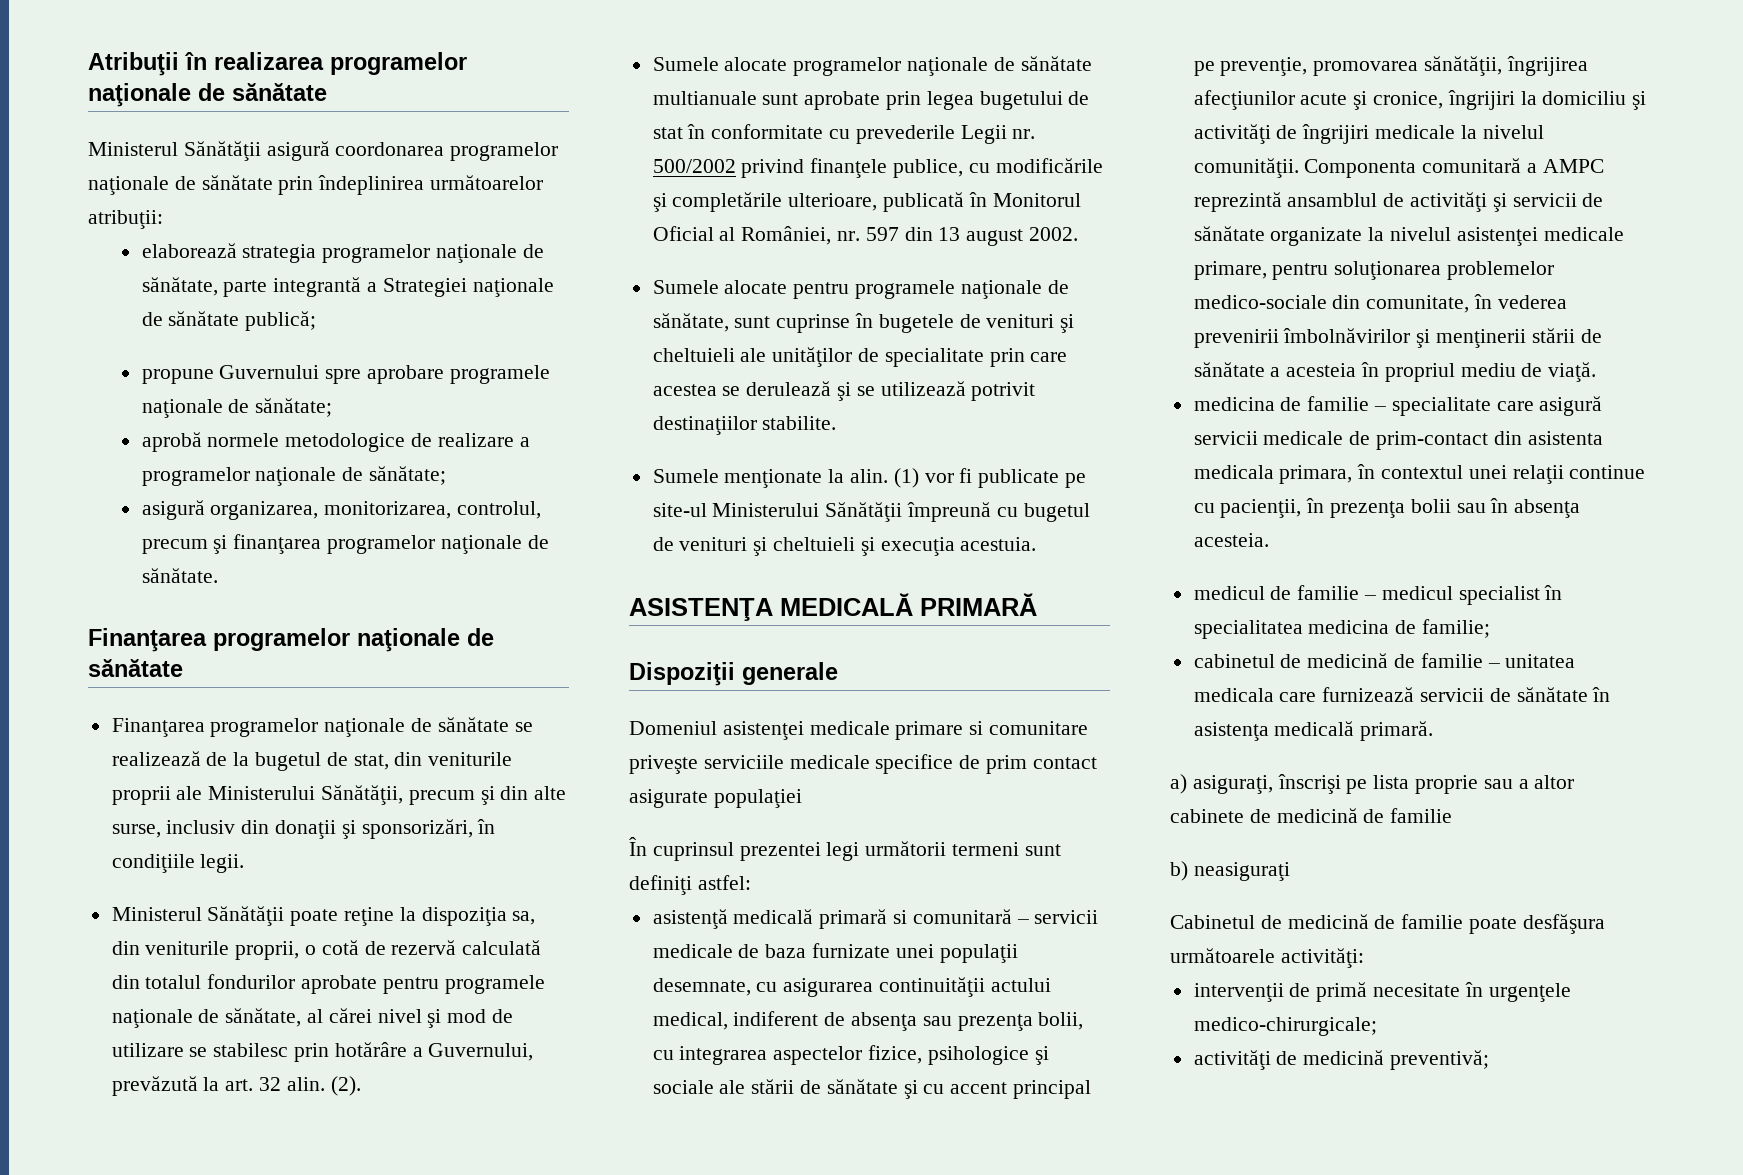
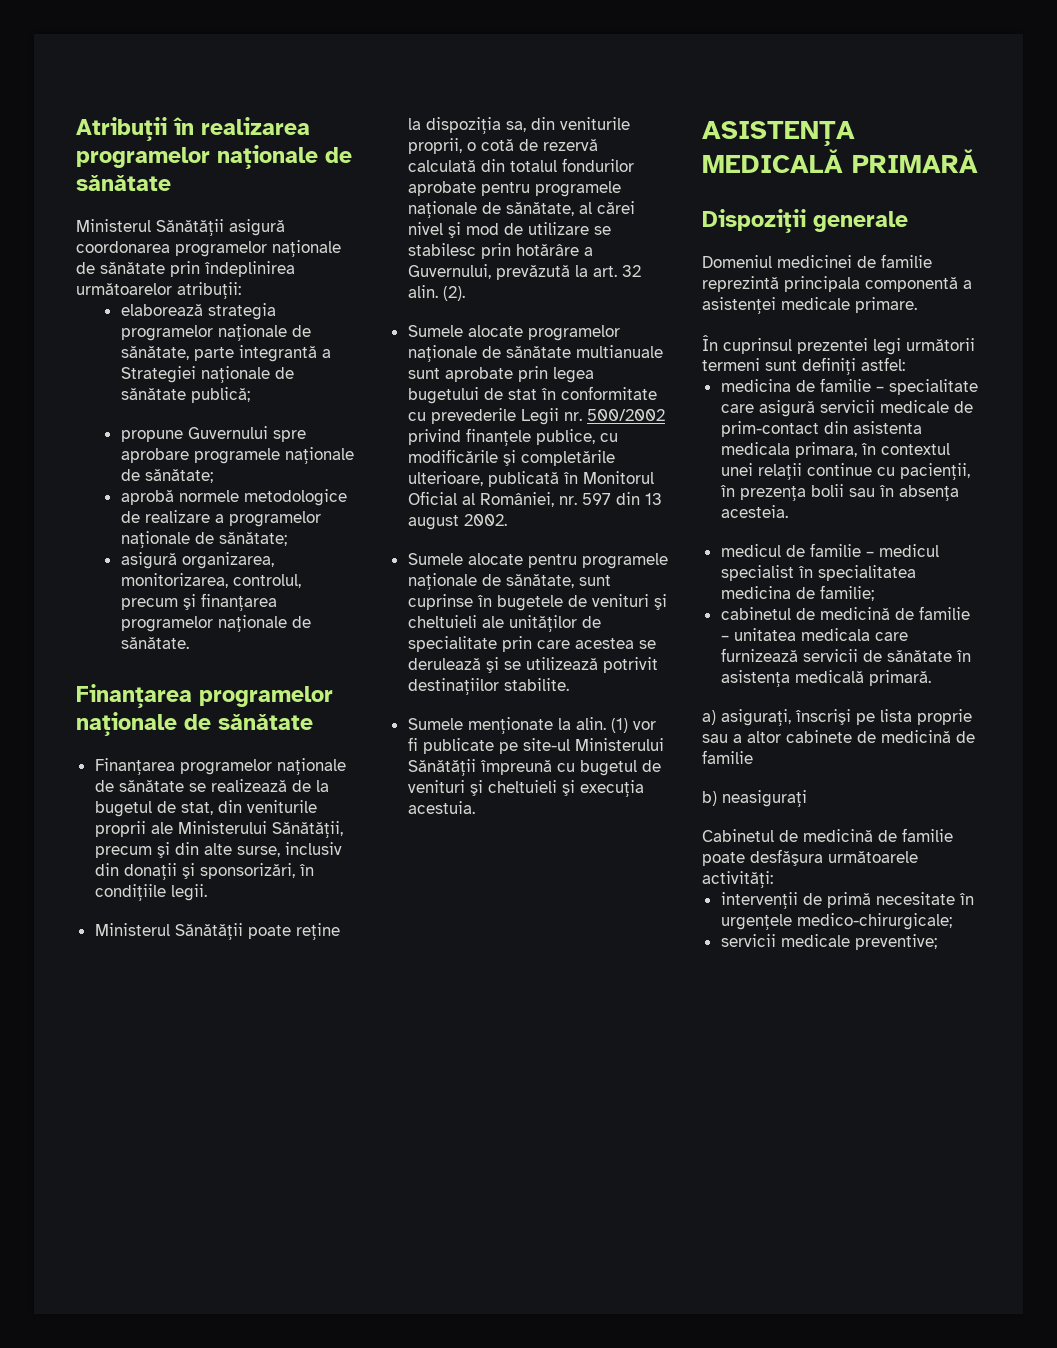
[722,721,1089,740] [629,754,1097,774] [629,789,802,808] asistenţei medicale primare si comunitare priveşte serviciile medicale specifice de prim contact asigurate populaţiei -> [777,254,932,268] [702,276,972,292] [702,297,917,314] medicinei de familie reprezintă principala componentă a asistenţei medicale primare.
[652,909,1099,929] [652,943,1018,963] [652,977,1051,997] [652,1011,1084,1031] [652,1045,1049,1065] [652,1079,1092,1099] [1193,56,1588,76] [1193,90,1647,110] [1193,124,1544,144] [1193,158,1604,178] [1193,192,1604,212] [1193,226,1624,246] [1193,261,1555,280] [1193,294,1567,313] [1193,328,1602,348] [1193,362,1597,382] // asistenţă medicală primară si comunitară – servicii medicale de baza furnizate unei populaţii desemnate, cu asigurarea continuităţii actului medical, indiferent de absenţa sau prezenţa bolii, cu integrarea aspectelor fizice, psihologice şi sociale ale stării de sănătate şi cu accent principal pe prevenţie, promovarea sănătăţii, îngrijirea afecţiunilor acute şi cronice, îngrijiri la domiciliu şi activităţi de îngrijiri medicale la nivelul comunităţii. Componenta comunitară a AMPC reprezintă ansamblul de activităţi şi servicii de sănătate organizate la nivelul asistenţei medicale primare, pentru soluţionarea problemelor medico-sociale din comunitate, în vederea prevenirii îmbolnăvirilor şi menţinerii stării de sănătate a acesteia în propriul mediu de viaţă. -> (905, 364) none
[1193,1050,1490,1070] activităţi de medicină preventivă; -> [720,934,937,950] servicii medicale preventive;

